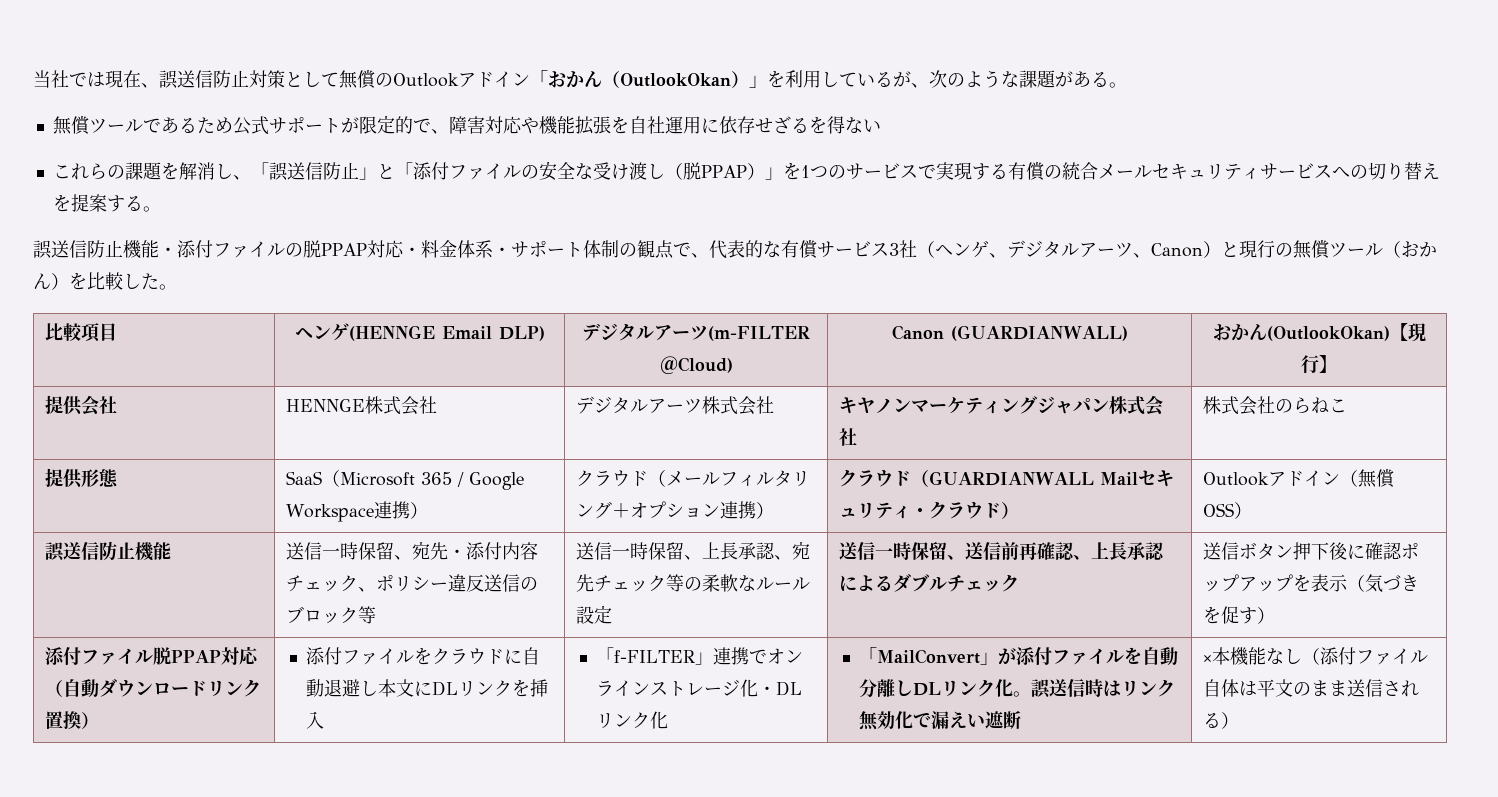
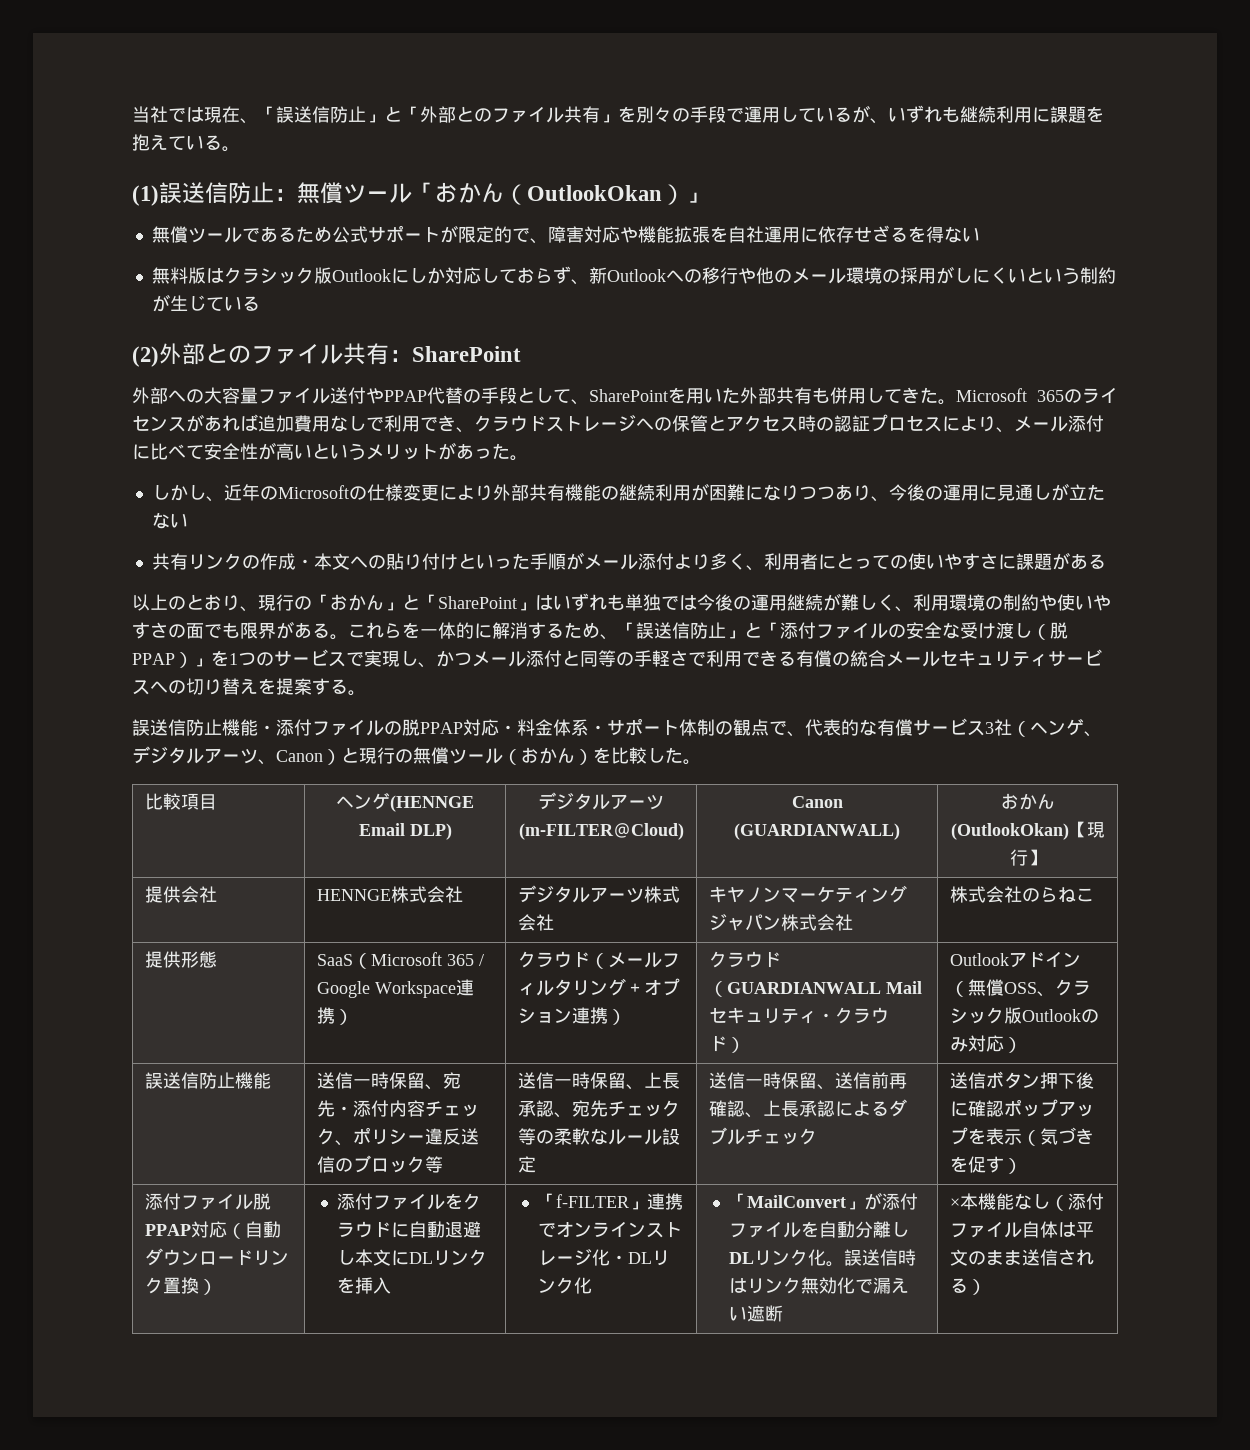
[159,69,530,89] 誤送信防止対策として無償のOutlookアドイン -> [258,105,1104,124] [132,134,240,152] [132,182,412,206] 「誤送信防止」と「外部とのファイル共有」を別々の手段で運用しているが、いずれも継続利用に課題を抱えている。 // (1)誤送信防止：無償ツール
[767,70,1127,88] を利用しているが、次のような課題がある。 -> (708, 197) none
[52,162,233,180] これらの課題を解消し -> [151,266,1116,285] [151,294,260,312] [132,343,521,367] [132,387,1118,405] [132,414,1104,433] [132,442,528,461] [151,483,1105,502] [151,512,188,529] [151,552,1106,571] [132,593,1111,612] [132,621,600,640] 無料版はクラシック版Outlookにしか対応しておらず、新Outlookへの移行や他のメール環境の採用がしにくいという制約が生じている // (2)外部とのファイル共有：SharePoint // 外部への大容量ファイル送付やPPAP代替の手段として、SharePointを用いた外部共有も併用してきた。Microsoft 365のライセンスがあれば追加費用なしで利用でき、クラウドストレージへの保管とアクセス時の認証プロセスにより、メール添付に比べて安全性が高いというメリットがあった。 // しかし、近年のMicrosoftの仕様変更により外部共有機能の継続利用が困難になりつつあり、今後の運用に見通しが立たない // 共有リンクの作成・本文への貼り付けといった手順がメール添付より多く、利用者にとっての使いやすさに課題がある // 以上のとおり、現行の「おかん」と「SharePoint」はいずれも単独では今後の運用継続が難しく、利用環境の制約や使いやすさの面でも限界がある。これらを一体的に解消するため
[971,163,990,180] す -> [400,650,778,668] し、かつメール添付と同等の手軽さで利用でき
(1235, 510) none -> [1037,979,1092,997] [950,1007,1100,1024] [950,1035,1005,1052] 、クラシック版Outlookのみ対応

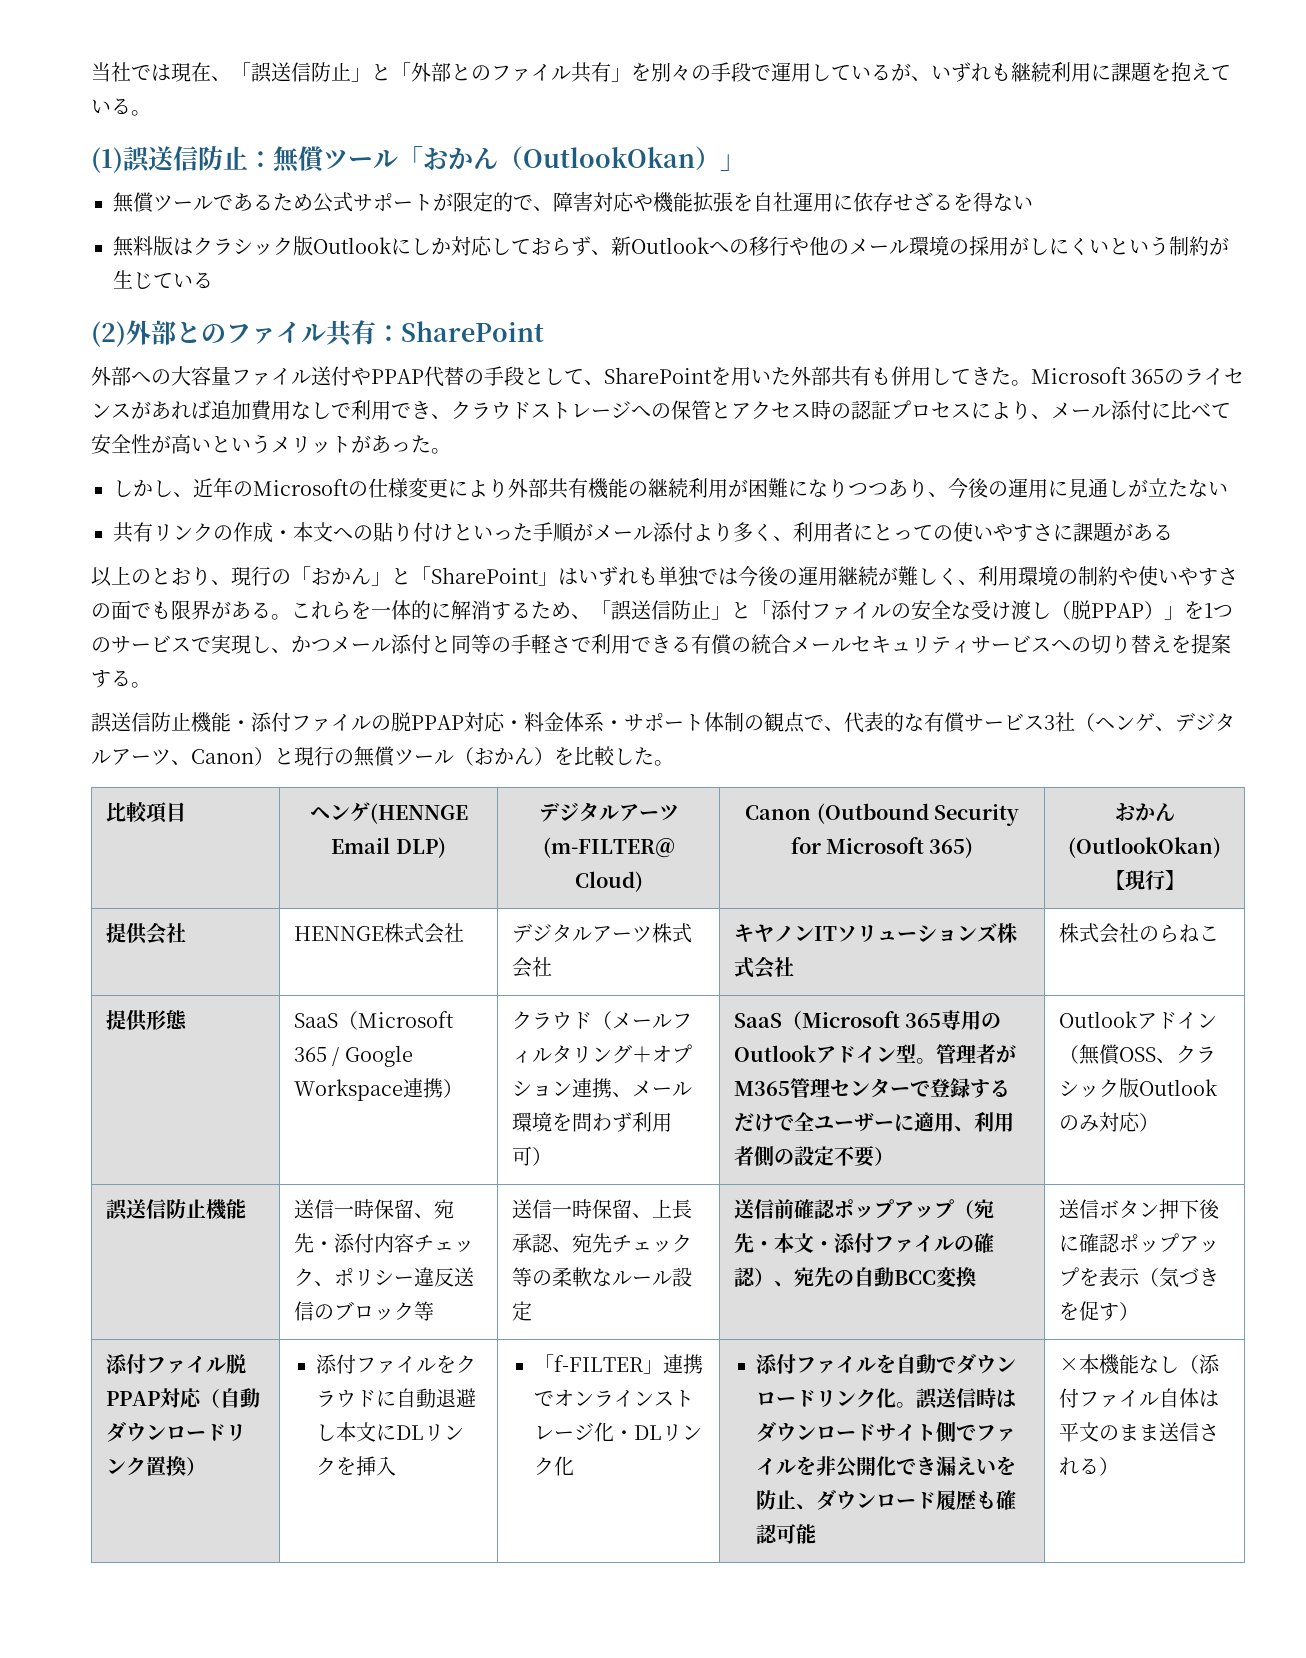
[734,823,900,840] (GUARDIANWALL) -> [816,803,1019,826] [790,837,974,858] (Outbound Security for Microsoft 365)
[781,885,908,903] [709,914,782,931] マーケティングジャパン -> [814,923,998,942] ITソリューションズ
[608,1009,627,1025] [709,951,782,968] [709,981,923,997] [709,1007,890,1024] [709,1036,728,1052] ） | クラウド（GUARDIANWALL Mailセキュリティ・クラウド -> [612,1080,693,1097] [512,1112,673,1132] [512,1146,553,1166] [734,1010,1002,1030] [734,1044,1017,1064] [734,1078,1011,1098] [734,1111,1015,1132] [734,1146,876,1167] 、メール環境を問わず利用可） | SaaS（Microsoft 365専用のOutlookアドイン型。管理者がM365管理センターで登録するだけで全ユーザーに適用、利用者側の設定不要
[745,1072,908,1090] [709,1099,908,1118] [709,1127,818,1145] 一時保留、送信前再確認、上長承認によるダブルチェック -> [774,1199,995,1219] [734,1232,995,1253] [734,1267,977,1287] 前確認ポップアップ（宛先・本文・添付ファイルの確認）、宛先の自動BCC変換
[729,1192,883,1210] 「MailConvert」が -> (575, 1466) none
[855,1221,910,1238] [729,1252,755,1264] 分離しDL -> [936,1354,1017,1374] [756,1390,817,1407] でダウンロード
[747,1277,910,1294] [729,1305,784,1322] リンク無効化で漏えい遮断 -> [756,1422,1017,1443] [756,1456,1017,1478] [756,1490,1017,1510] [756,1524,817,1544] ダウンロードサイト側でファイルを非公開化でき漏えいを防止、ダウンロード履歴も確認可能

